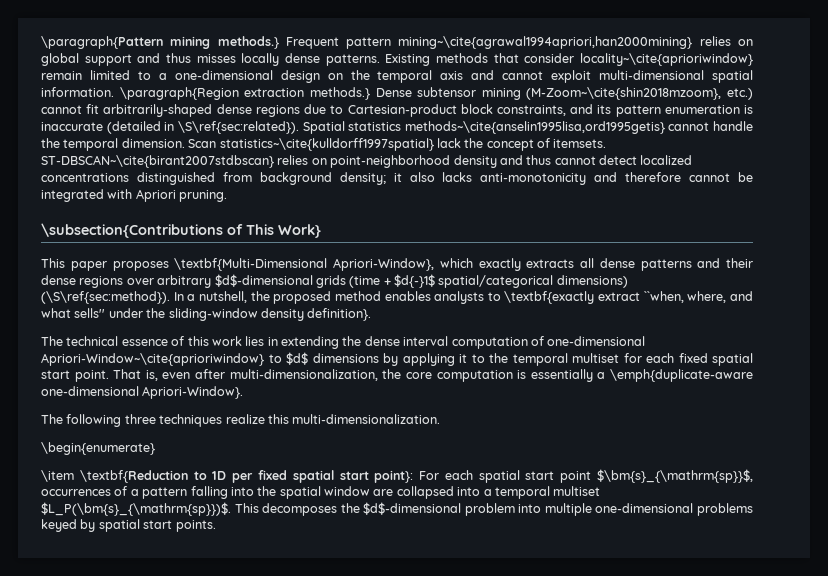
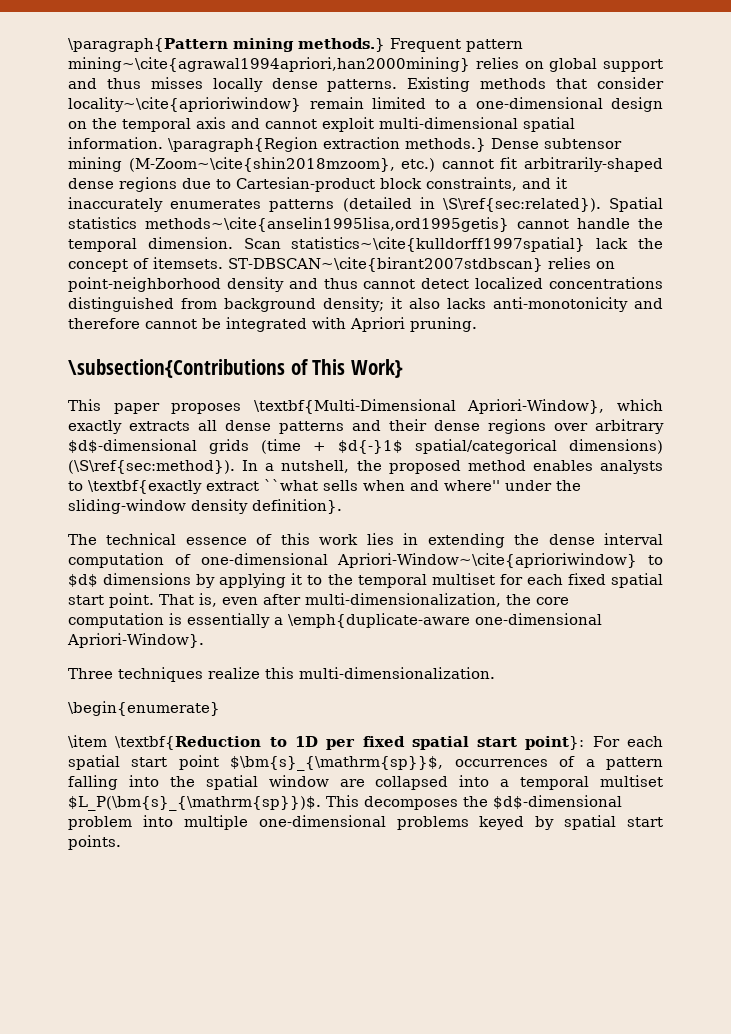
[597,105,753,117] [41,122,103,131] its pattern enumeration is inaccurate -> [556,177,567,189] [68,197,335,212] it inaccurately enumerates patterns
[643,291,753,303] [41,308,106,318] ``when, where, and what sells'' -> [264,479,500,491] ``what sells when and where''
[41,414,156,427] The following three -> [68,668,113,679] Three

